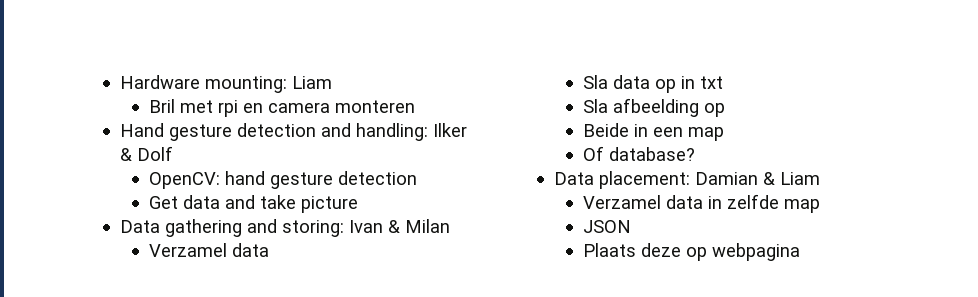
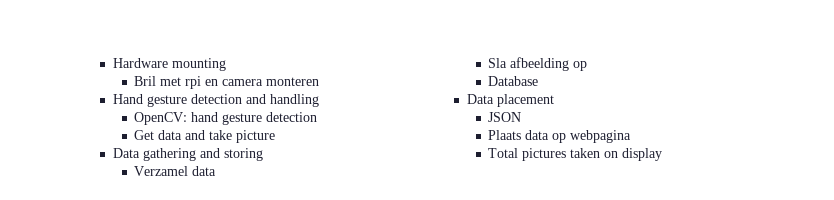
[204,76,332,93] mounting: Liam -> [171,58,226,71] mounting
[355,123,467,141] [119,146,173,161] handling: Ilker & Dolf -> [269,94,319,107] handling
[281,219,450,237] [148,243,269,257] [582,75,723,93] [582,98,725,117] [582,123,724,141] [582,146,695,161] [553,171,820,189] [582,194,820,213] storing: Ivan & Milan // Verzamel data // Sla data op in txt // Sla afbeelding op // Beide in een map // Of database? // Data placement: Damian & Liam // Verzamel data in zelfde map -> [223,148,263,161] [134,166,217,176] [488,57,588,71] [488,76,539,86] [466,94,554,107] storing // Verzamel data // Sla afbeelding op // Database // Data placement
[640,243,681,257] deze -> [525,130,550,140] data
(800, 252) none -> [488,148,663,161] // Total pictures taken on display

